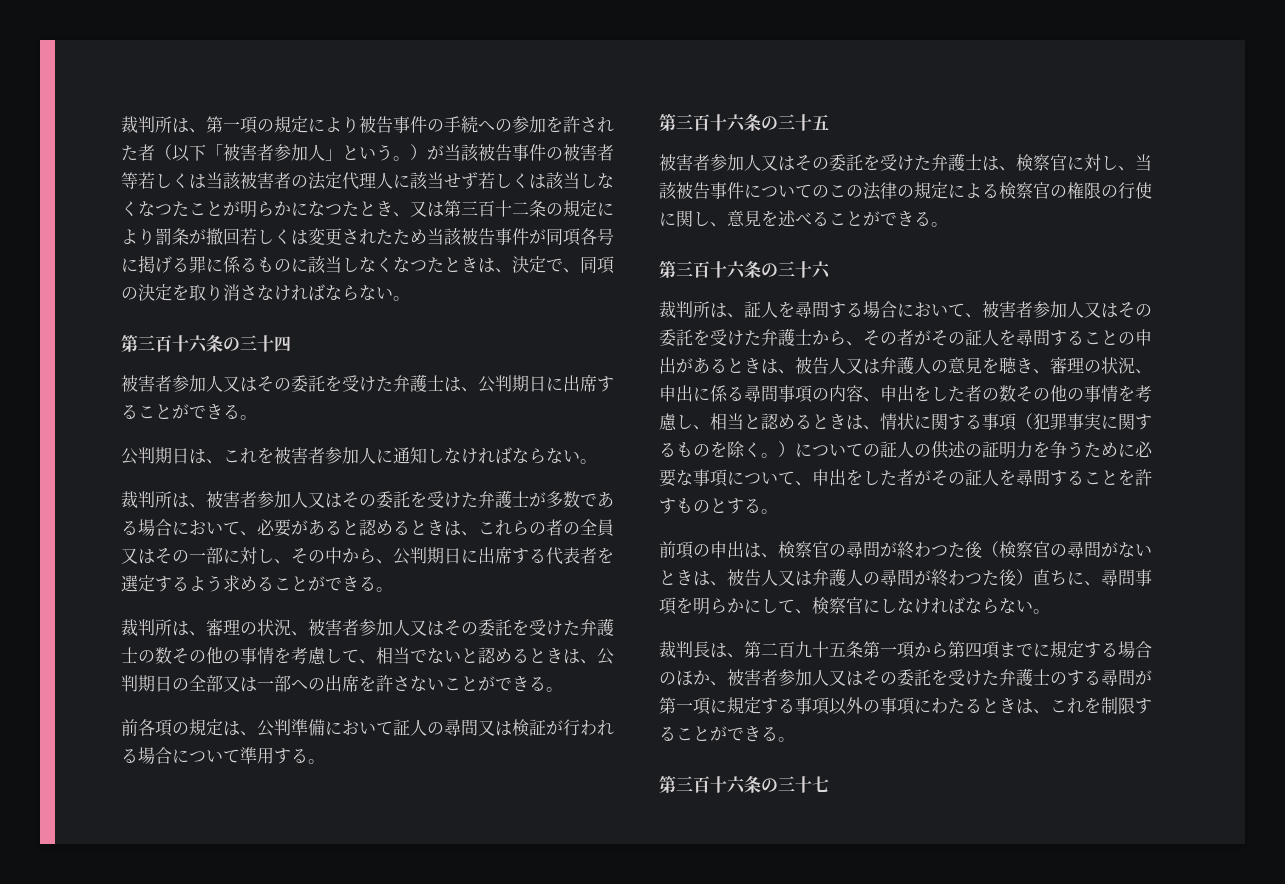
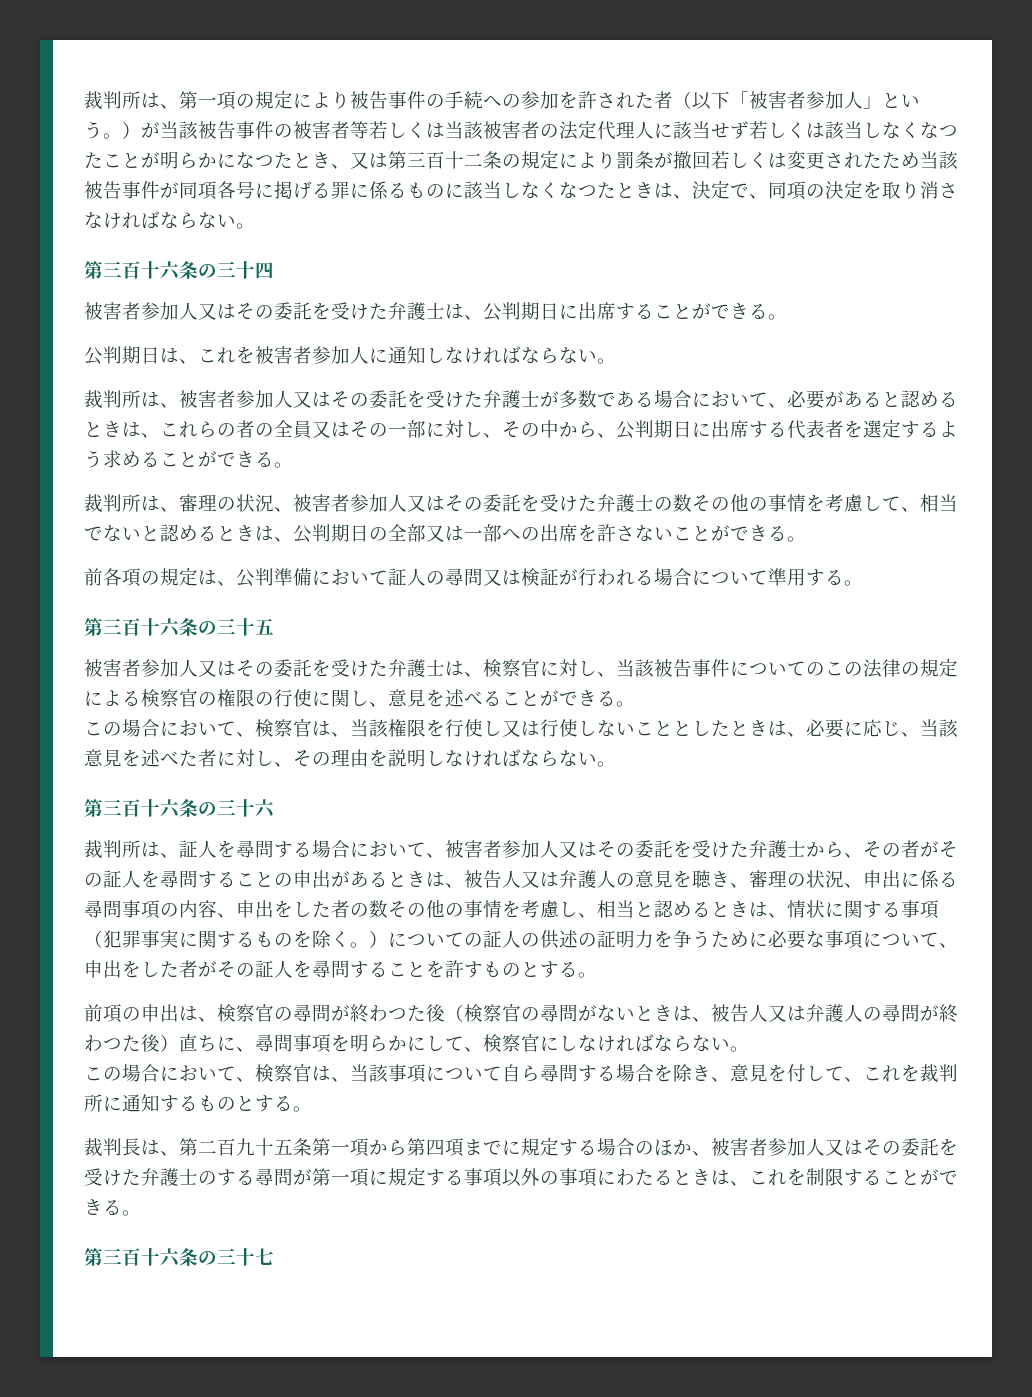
(948, 224) none -> [84,719,958,738] [84,749,616,767] // この場合において、検察官は、当該権限を行使し又は行使しないこととしたときは、必要に応じ、当該意見を述べた者に対し、その理由を説明しなければならない。
(1050, 611) none -> [84,1064,958,1083] [84,1094,312,1112] // この場合において、検察官は、当該事項について自ら尋問する場合を除き、意見を付して、これを裁判所に通知するものとする。

